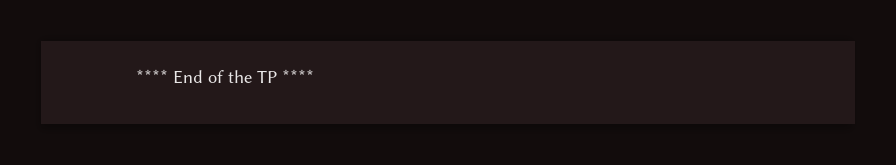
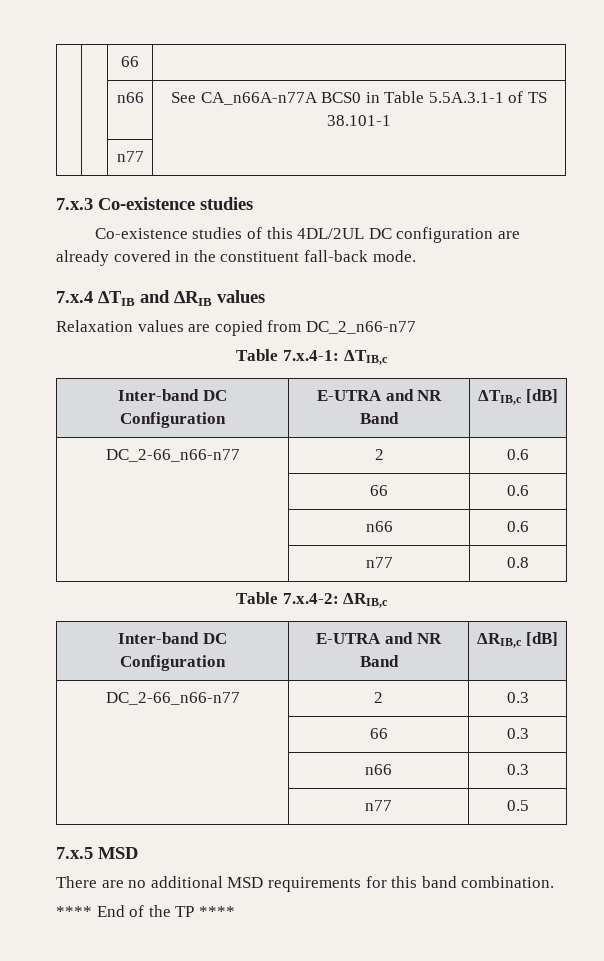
(136, 76) none -> [121,56,139,67] [116,92,144,103] [170,91,548,105] [327,115,391,126] [116,151,144,162] [56,197,253,210] [94,227,521,243] [56,250,416,266] [56,290,265,306] [56,320,416,336] [236,349,388,365] [118,389,227,401] [120,412,226,428] [316,389,443,401] [360,412,399,424] [478,389,558,405] [105,449,240,462] [374,449,384,460] [507,449,529,460] [370,485,388,496] [507,485,529,496] [365,521,393,532] [507,521,529,532] [365,557,393,568] [507,557,529,568] [235,592,389,608] [118,632,227,644] [120,655,226,671] [316,632,442,644] [359,655,399,667] [477,632,558,648] [105,692,240,705] [374,692,383,703] [506,692,529,703] [369,728,388,739] [506,728,529,739] [365,764,392,775] [506,764,529,775] [365,800,392,811] [506,800,529,811] [56,847,138,859] [56,876,555,892] | | 66 | // | | n66 | See CA_n66A-n77A BCS0 in Table 5.5A.3.1-1 of TS 38.101-1 // | | n77 | // 7.x.3 Co-existence studies // Co-existence studies of this 4DL/2UL DC configuration are already covered in the constituent fall-back mode. // 7.x.4 ∆TIB and ∆RIB values // Relaxation values are copied from DC_2_n66-n77 // Table 7.x.4-1: ΔTIB,c // Inter-band DC Configuration | E-UTRA and NR Band | ΔTIB,c [dB] // DC_2-66_n66-n77 | 2 | 0.6 // | 66 | 0.6 // | n66 | 0.6 // | n77 | 0.8 // Table 7.x.4-2: ΔRIB,c // Inter-band DC Configuration | E-UTRA and NR Band | ΔRIB,c [dB] // DC_2-66_n66-n77 | 2 | 0.3 // | 66 | 0.3 // | n66 | 0.3 // | n77 | 0.5 // 7.x.5 MSD // There are no additional MSD requirements for this band combination. //

